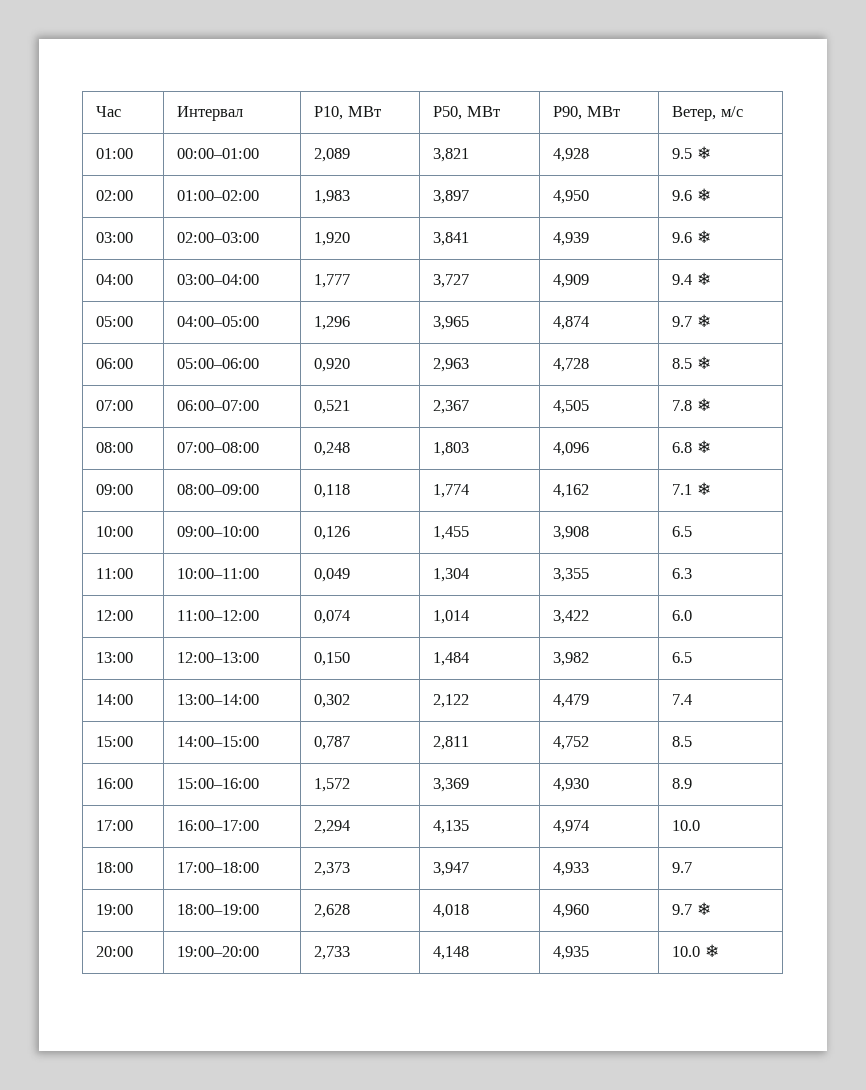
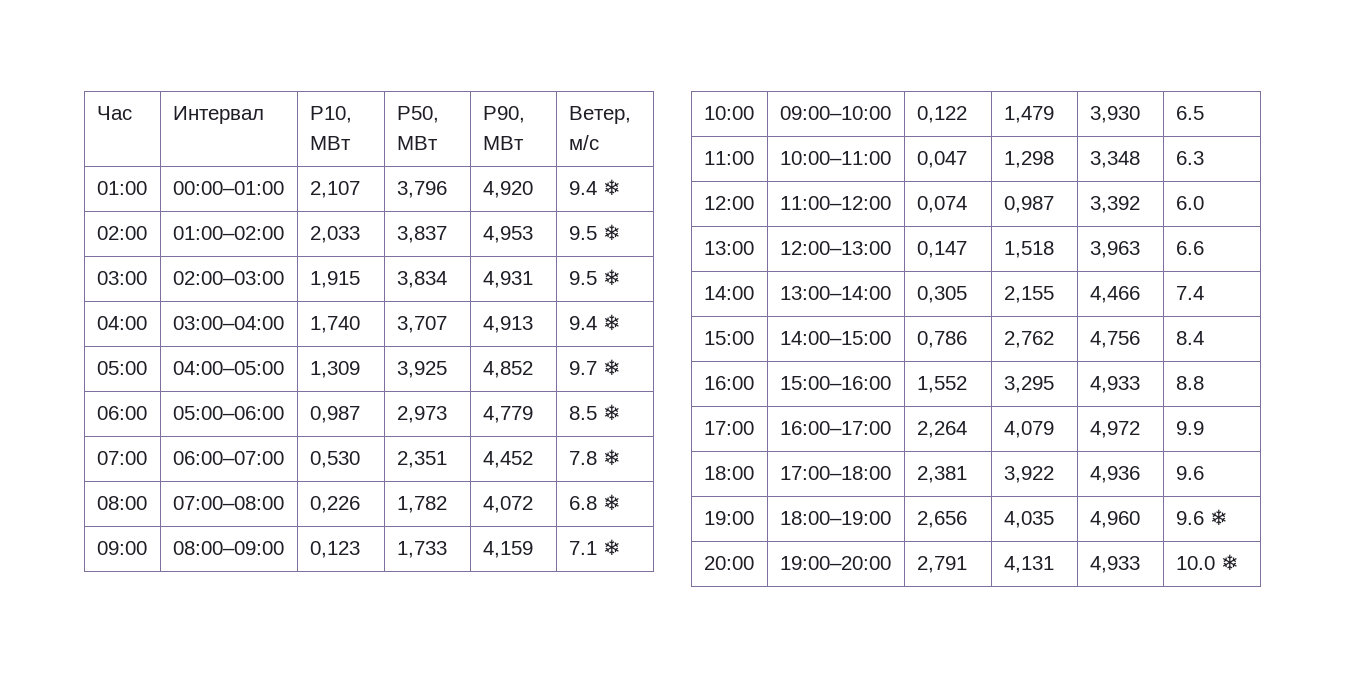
[314,148,351,162] [433,148,470,162] [553,148,590,162] [672,148,693,159] 2,089 | 3,821 | 4,928 | 9.5 -> [309,181,360,198] [396,181,447,198] [482,181,533,198] [568,181,597,195] 2,107 | 3,796 | 4,920 | 9.4
[314,190,351,204] [433,190,470,204] [553,190,590,204] [672,190,693,201] 1,983 | 3,897 | 4,950 | 9.6 -> [309,226,360,243] [396,226,447,243] [482,226,533,243] [568,226,597,240] 2,033 | 3,837 | 4,953 | 9.5
[314,232,351,246] [433,232,470,246] [553,232,590,246] [672,232,693,243] 1,920 | 3,841 | 4,939 | 9.6 -> [309,271,360,288] [396,271,447,288] [482,271,533,288] [568,271,597,285] 1,915 | 3,834 | 4,931 | 9.5
[314,274,351,288] [433,274,470,288] [553,274,590,288] 1,777 | 3,727 | 4,909 -> [309,316,360,333] [396,316,447,333] [482,316,533,333] 1,740 | 3,707 | 4,913
[314,316,351,330] [433,316,470,330] [553,316,590,330] 1,296 | 3,965 | 4,874 -> [309,361,360,378] [396,361,447,378] [482,361,533,378] 1,309 | 3,925 | 4,852
[314,358,351,372] [433,358,470,372] [553,358,590,372] 0,920 | 2,963 | 4,728 -> [309,406,360,423] [396,406,447,423] [482,406,533,423] 0,987 | 2,973 | 4,779
[314,400,351,414] [433,400,470,414] [553,400,590,414] 0,521 | 2,367 | 4,505 -> [309,451,360,468] [396,451,447,468] [482,451,533,468] 0,530 | 2,351 | 4,452
[314,442,351,456] [433,442,470,456] [553,442,590,456] 0,248 | 1,803 | 4,096 -> [309,496,360,513] [396,496,447,513] [482,496,533,513] 0,226 | 1,782 | 4,072
[314,484,351,498] [433,484,470,498] [553,484,590,498] 0,118 | 1,774 | 4,162 -> [309,541,360,558] [396,541,447,558] [482,541,533,558] 0,123 | 1,733 | 4,159
[314,526,351,540] [433,526,470,540] [553,526,590,540] 0,126 | 1,455 | 3,908 -> [916,106,967,123] [1003,106,1054,123] [1089,106,1140,123] 0,122 | 1,479 | 3,930
[314,568,351,582] [433,568,470,582] [553,568,590,582] 0,049 | 1,304 | 3,355 -> [916,151,967,168] [1003,151,1054,168] [1089,151,1140,168] 0,047 | 1,298 | 3,348
[433,610,470,624] [553,610,590,624] 1,014 | 3,422 -> [1003,196,1054,213] [1089,196,1140,213] 0,987 | 3,392
[314,652,351,666] [433,652,470,666] [553,652,590,666] [672,652,693,663] 0,150 | 1,484 | 3,982 | 6.5 -> [916,241,967,258] [1003,241,1054,258] [1089,241,1140,258] [1175,241,1204,255] 0,147 | 1,518 | 3,963 | 6.6
[314,694,351,708] [433,694,470,708] [553,694,590,708] 0,302 | 2,122 | 4,479 -> [916,286,967,303] [1003,286,1054,303] [1089,286,1140,303] 0,305 | 2,155 | 4,466
[314,736,351,750] [433,736,470,750] [553,736,590,750] [672,736,693,747] [96,778,134,789] [177,778,260,789] [314,778,351,792] [433,778,470,792] [553,778,590,792] [672,778,693,789] [96,820,134,831] [177,820,260,831] [314,820,351,834] [433,820,470,834] [553,820,590,834] [672,820,701,831] [96,862,134,873] [177,862,260,873] [314,862,351,876] [433,862,470,876] [553,862,590,876] [672,862,693,873] 0,787 | 2,811 | 4,752 | 8.5 // 16:00 | 15:00–16:00 | 1,572 | 3,369 | 4,930 | 8.9 // 17:00 | 16:00–17:00 | 2,294 | 4,135 | 4,974 | 10.0 // 18:00 | 17:00–18:00 | 2,373 | 3,947 | 4,933 | 9.7 -> [916,331,967,348] [1003,331,1054,348] [1089,331,1140,348] [1175,331,1204,345] [703,376,754,390] [779,376,891,390] [916,376,967,393] [1003,376,1054,393] [1089,376,1140,393] [1175,376,1204,390] [703,421,754,435] [779,421,891,435] [916,421,967,438] [1003,421,1054,438] [1089,421,1140,438] [1175,421,1204,435] [703,466,754,480] [779,466,891,480] [916,466,967,483] [1003,466,1054,483] [1089,466,1140,483] [1175,466,1204,480] 0,786 | 2,762 | 4,756 | 8.4 // 16:00 | 15:00–16:00 | 1,552 | 3,295 | 4,933 | 8.8 // 17:00 | 16:00–17:00 | 2,264 | 4,079 | 4,972 | 9.9 // 18:00 | 17:00–18:00 | 2,381 | 3,922 | 4,936 | 9.6
[314,904,351,918] [433,904,470,918] 2,628 | 4,018 -> [916,511,967,528] [1003,511,1054,528] 2,656 | 4,035
[672,904,693,915] 9.7 -> [1175,511,1204,525] 9.6
[314,946,351,960] [433,946,470,960] [553,946,590,960] 2,733 | 4,148 | 4,935 -> [916,556,967,573] [1003,556,1054,573] [1089,556,1140,573] 2,791 | 4,131 | 4,933

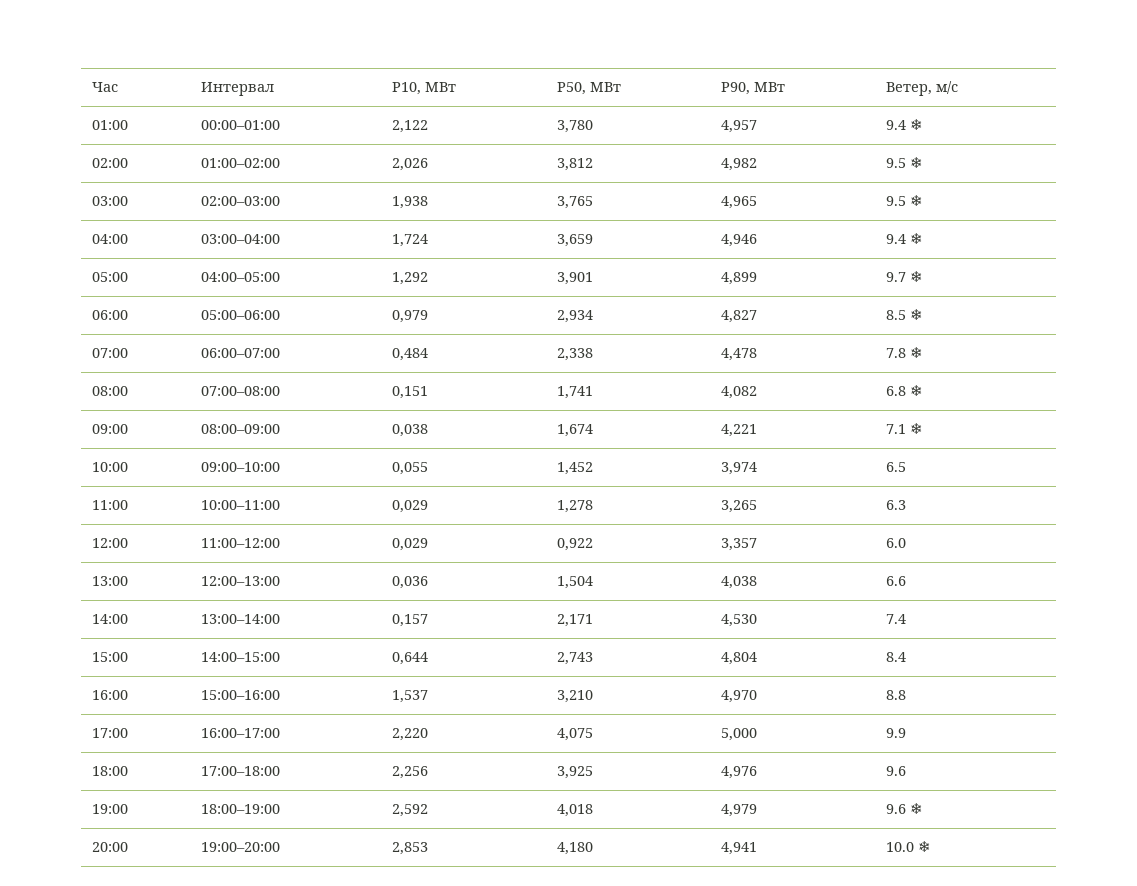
[309,181,360,198] [396,181,447,198] [482,181,533,198] 2,107 | 3,796 | 4,920 -> [391,120,428,133] [556,120,593,133] [720,120,757,133] 2,122 | 3,780 | 4,957
[309,226,360,243] [396,226,447,243] [482,226,533,243] 2,033 | 3,837 | 4,953 -> [391,158,428,171] [556,158,593,171] [720,158,757,171] 2,026 | 3,812 | 4,982
[309,271,360,288] [396,271,447,288] [482,271,533,288] 1,915 | 3,834 | 4,931 -> [391,196,428,209] [556,196,593,209] [720,196,757,209] 1,938 | 3,765 | 4,965
[309,316,360,333] [396,316,447,333] [482,316,533,333] 1,740 | 3,707 | 4,913 -> [391,234,428,247] [556,234,593,247] [720,234,757,247] 1,724 | 3,659 | 4,946
[309,361,360,378] [396,361,447,378] [482,361,533,378] 1,309 | 3,925 | 4,852 -> [391,272,428,285] [556,272,593,285] [720,272,757,285] 1,292 | 3,901 | 4,899
[309,406,360,423] [396,406,447,423] [482,406,533,423] 0,987 | 2,973 | 4,779 -> [391,310,428,323] [556,310,593,323] [720,310,757,323] 0,979 | 2,934 | 4,827
[309,451,360,468] [396,451,447,468] [482,451,533,468] 0,530 | 2,351 | 4,452 -> [391,348,428,361] [556,348,593,361] [720,348,757,361] 0,484 | 2,338 | 4,478
[309,496,360,513] [396,496,447,513] [482,496,533,513] 0,226 | 1,782 | 4,072 -> [391,386,428,399] [556,386,593,399] [720,386,757,399] 0,151 | 1,741 | 4,082
[309,541,360,558] [396,541,447,558] [482,541,533,558] 0,123 | 1,733 | 4,159 -> [391,424,428,437] [556,424,593,437] [720,424,757,437] 0,038 | 1,674 | 4,221
[916,106,967,123] [1003,106,1054,123] [1089,106,1140,123] 0,122 | 1,479 | 3,930 -> [391,462,428,475] [556,462,593,475] [720,462,757,475] 0,055 | 1,452 | 3,974
[916,151,967,168] [1003,151,1054,168] [1089,151,1140,168] 0,047 | 1,298 | 3,348 -> [391,500,428,513] [556,500,593,513] [720,500,757,513] 0,029 | 1,278 | 3,265
[916,196,967,213] [1003,196,1054,213] [1089,196,1140,213] 0,074 | 0,987 | 3,392 -> [391,538,428,551] [556,538,593,551] [720,538,757,551] 0,029 | 0,922 | 3,357
[916,241,967,258] [1003,241,1054,258] [1089,241,1140,258] 0,147 | 1,518 | 3,963 -> [391,576,428,589] [556,576,593,589] [720,576,757,589] 0,036 | 1,504 | 4,038
[916,286,967,303] [1003,286,1054,303] [1089,286,1140,303] 0,305 | 2,155 | 4,466 -> [391,614,428,627] [556,614,593,627] [720,614,757,627] 0,157 | 2,171 | 4,530
[916,331,967,348] [1003,331,1054,348] [1089,331,1140,348] 0,786 | 2,762 | 4,756 -> [391,652,428,665] [556,652,593,665] [720,652,757,665] 0,644 | 2,743 | 4,804
[916,376,967,393] [1003,376,1054,393] [1089,376,1140,393] 1,552 | 3,295 | 4,933 -> [391,690,428,703] [556,690,593,703] [720,690,757,703] 1,537 | 3,210 | 4,970
[916,421,967,438] [1003,421,1054,438] [1089,421,1140,438] 2,264 | 4,079 | 4,972 -> [391,728,428,741] [556,728,593,741] [720,728,757,741] 2,220 | 4,075 | 5,000
[916,466,967,483] [1003,466,1054,483] [1089,466,1140,483] 2,381 | 3,922 | 4,936 -> [391,766,428,779] [556,766,593,779] [720,766,757,779] 2,256 | 3,925 | 4,976
[916,511,967,528] [1003,511,1054,528] [1089,511,1140,528] 2,656 | 4,035 | 4,960 -> [391,804,428,817] [556,804,593,817] [720,804,757,817] 2,592 | 4,018 | 4,979
[916,556,967,573] [1003,556,1054,573] [1089,556,1140,573] 2,791 | 4,131 | 4,933 -> [391,842,428,855] [556,842,593,855] [720,842,757,855] 2,853 | 4,180 | 4,941

